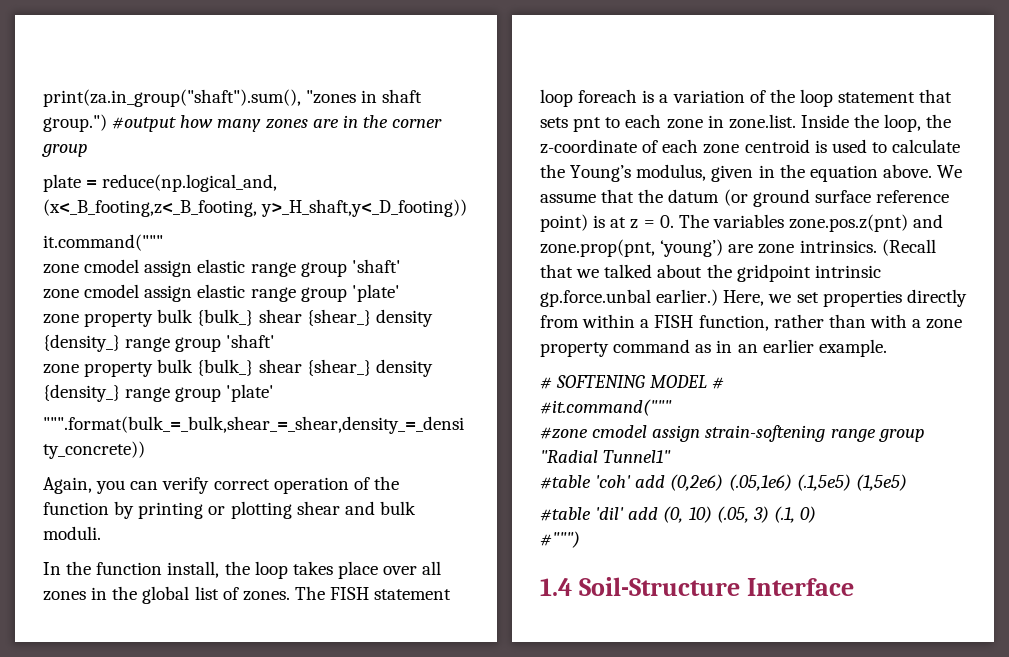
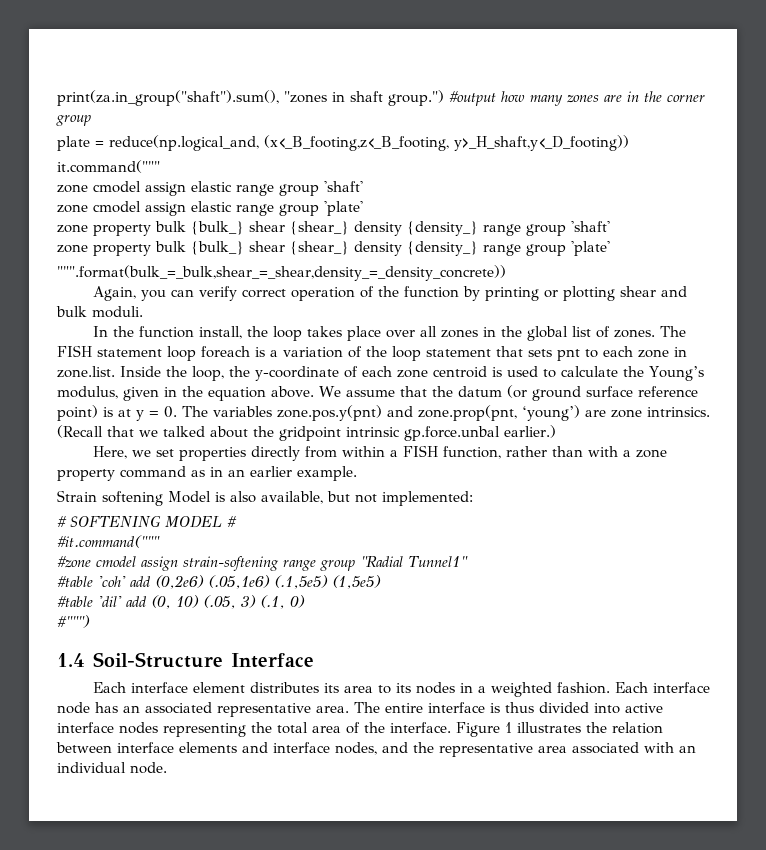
[540,139,637,154] z-coordinate -> [255,366,339,381] y-coordinate
[630,219,639,229] z -> [136,410,144,421] y
[789,214,909,232] zone.pos.z(pnt) -> [277,405,382,421] zone.pos.y(pnt)
(719, 297) none -> (556, 431) //
(887, 348) none -> [57,490,473,506] // Strain softening Model is also available, but not implemented:
(854, 587) none -> [92,682,710,697] [57,702,663,717] [57,722,663,737] [56,742,696,757] [57,762,167,774] // Each interface element distributes its area to its nodes in a weighted fashion. Each interface node has an associated representative area. The entire interface is thus divided into active interface nodes representing the total area of the interface. Figure 1 illustrates the relation between interface elements and interface nodes, and the representative area associated with an individual node.

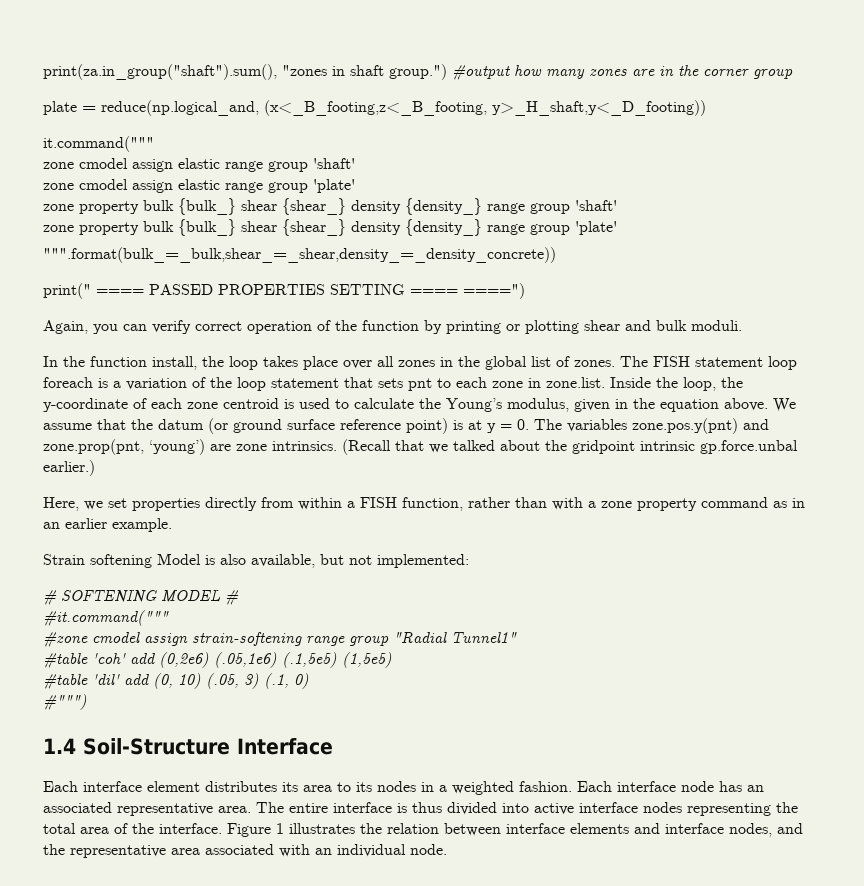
(506, 273) none -> [43,283,525,299] // print(" ==== PASSED PROPERTIES SETTING ==== ====")

